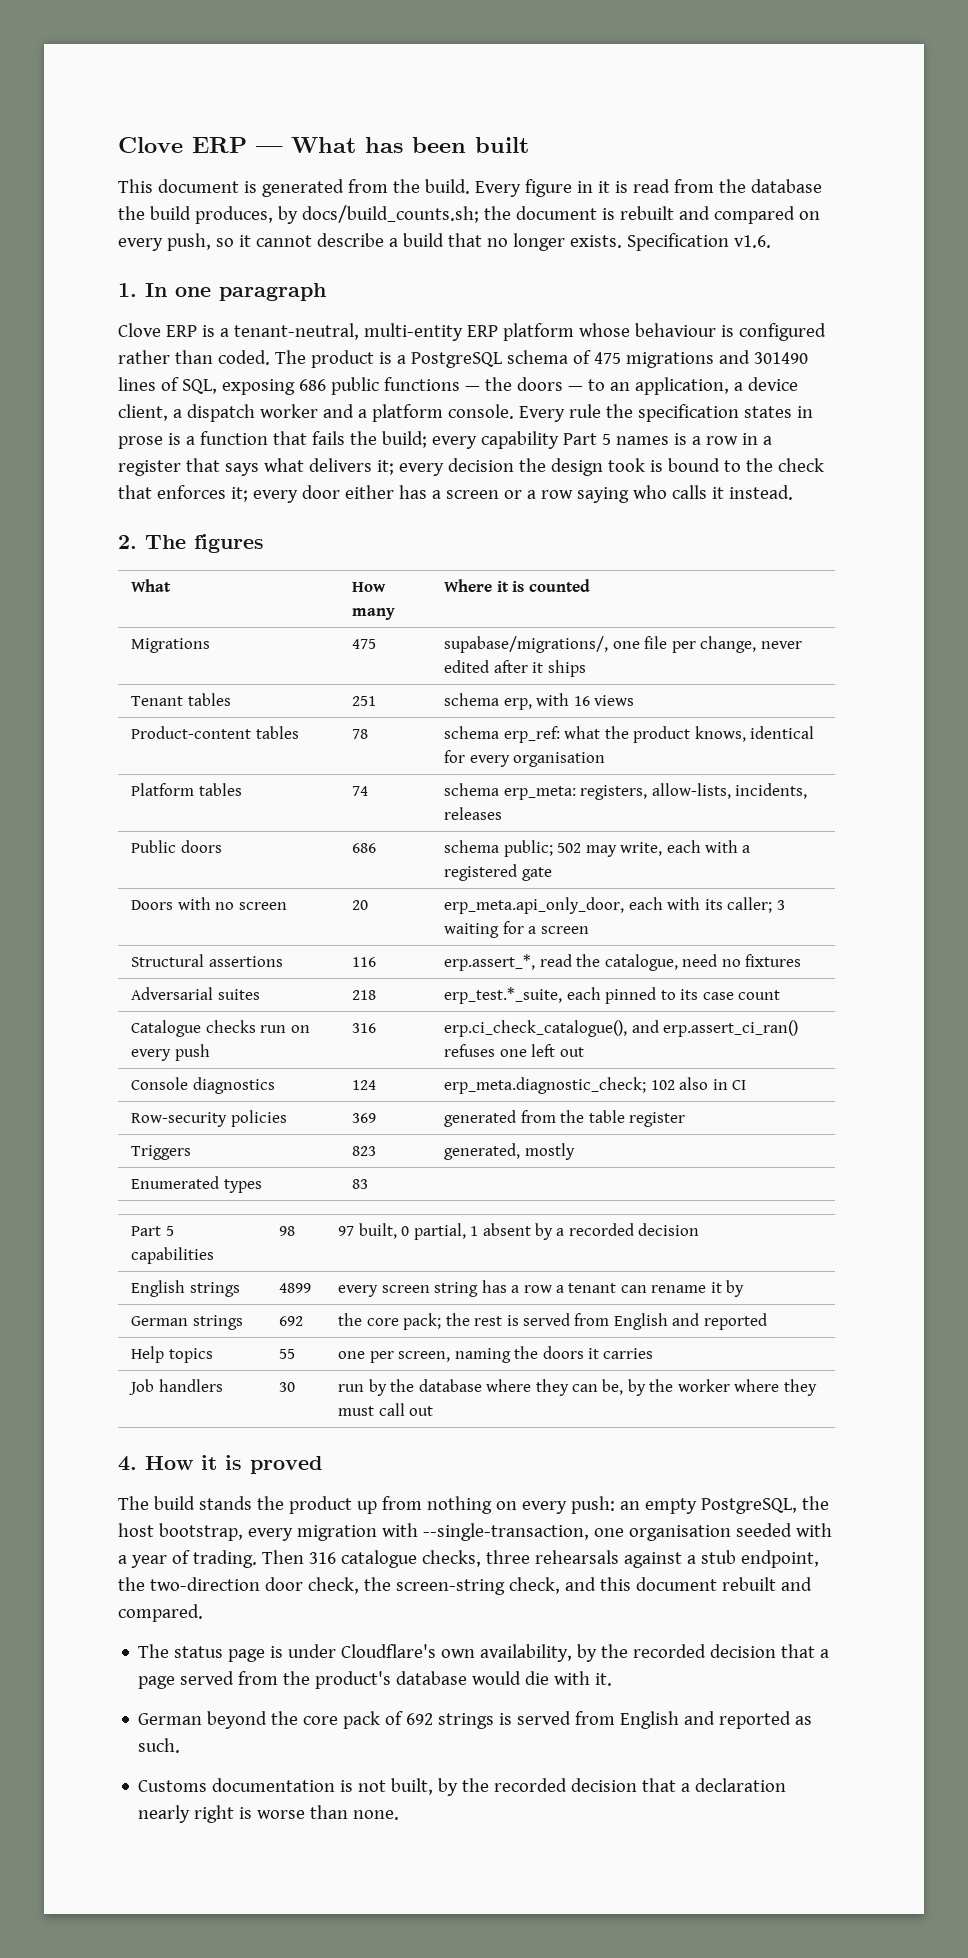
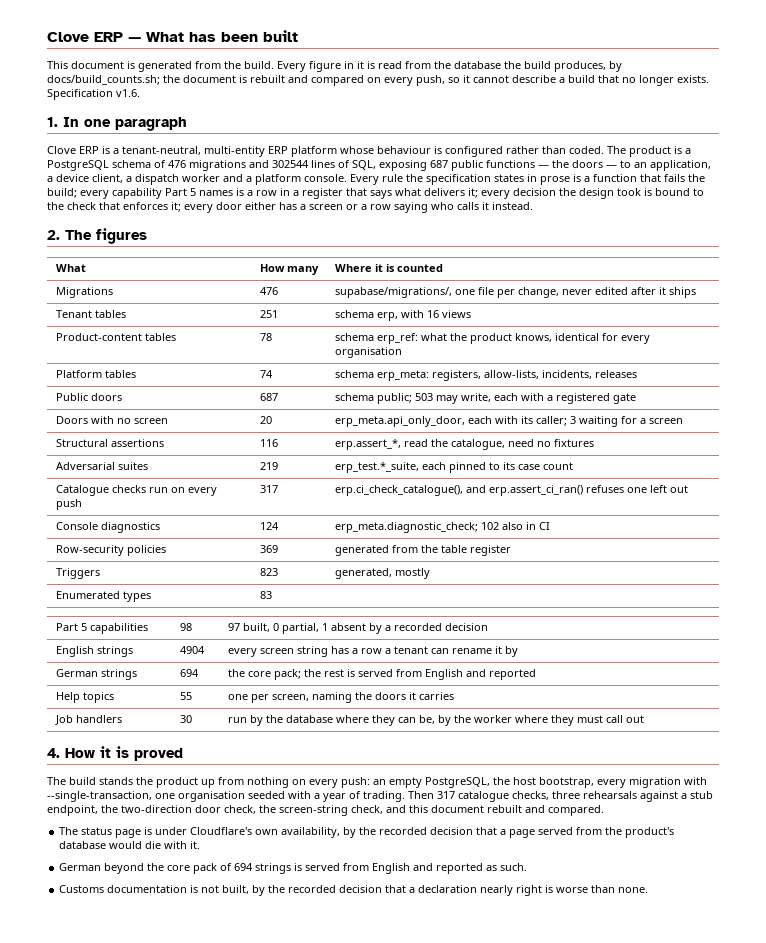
[593,352,621,364] 475 -> [168,160,186,168] 476
[753,352,808,364] 301490 -> [272,160,309,168] 302544
[298,379,326,391] 686 -> [430,160,448,168] 687
[352,639,377,649] 475 -> [259,287,278,295] 476
[352,843,377,853] 686 -> [259,393,278,401] 687
[557,843,582,853] 502 -> [414,393,433,401] 503
[352,990,377,1000] 218 -> [259,462,278,470] 219
[352,1023,377,1033] 316 -> [259,485,278,493] 317
[279,1283,312,1293] 4899 -> [179,646,205,654] 4904
[279,1316,304,1326] 692 -> [179,669,199,677] 694
[308,1552,336,1564] 316 -> [437,791,455,799] 317
[406,1713,434,1725] 692 -> [234,863,254,871] 694

